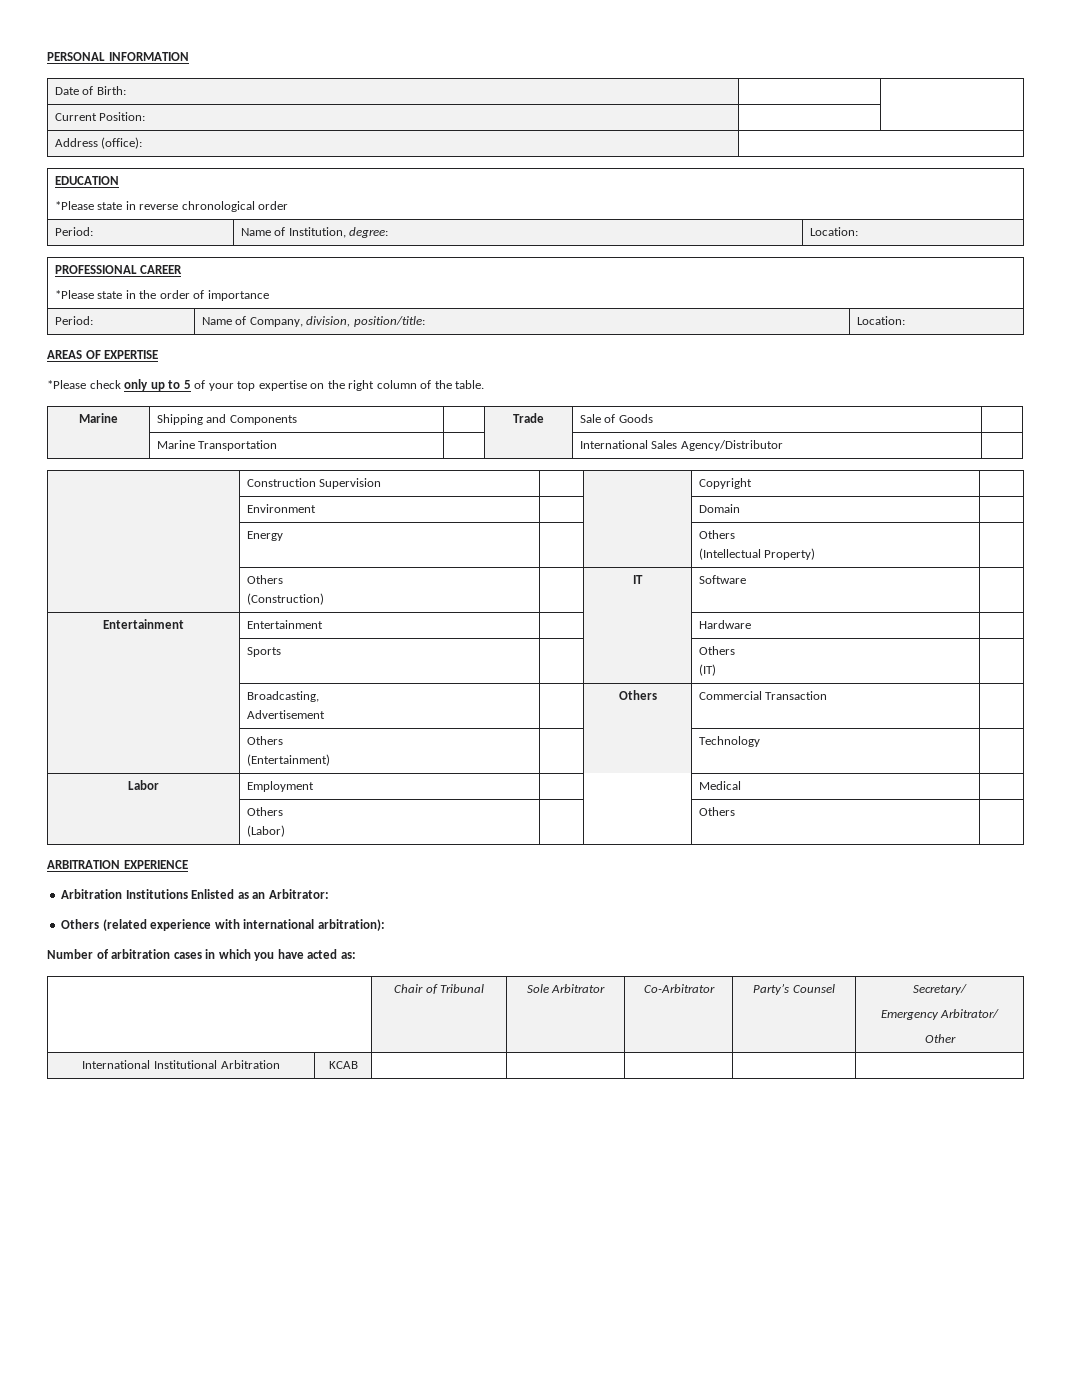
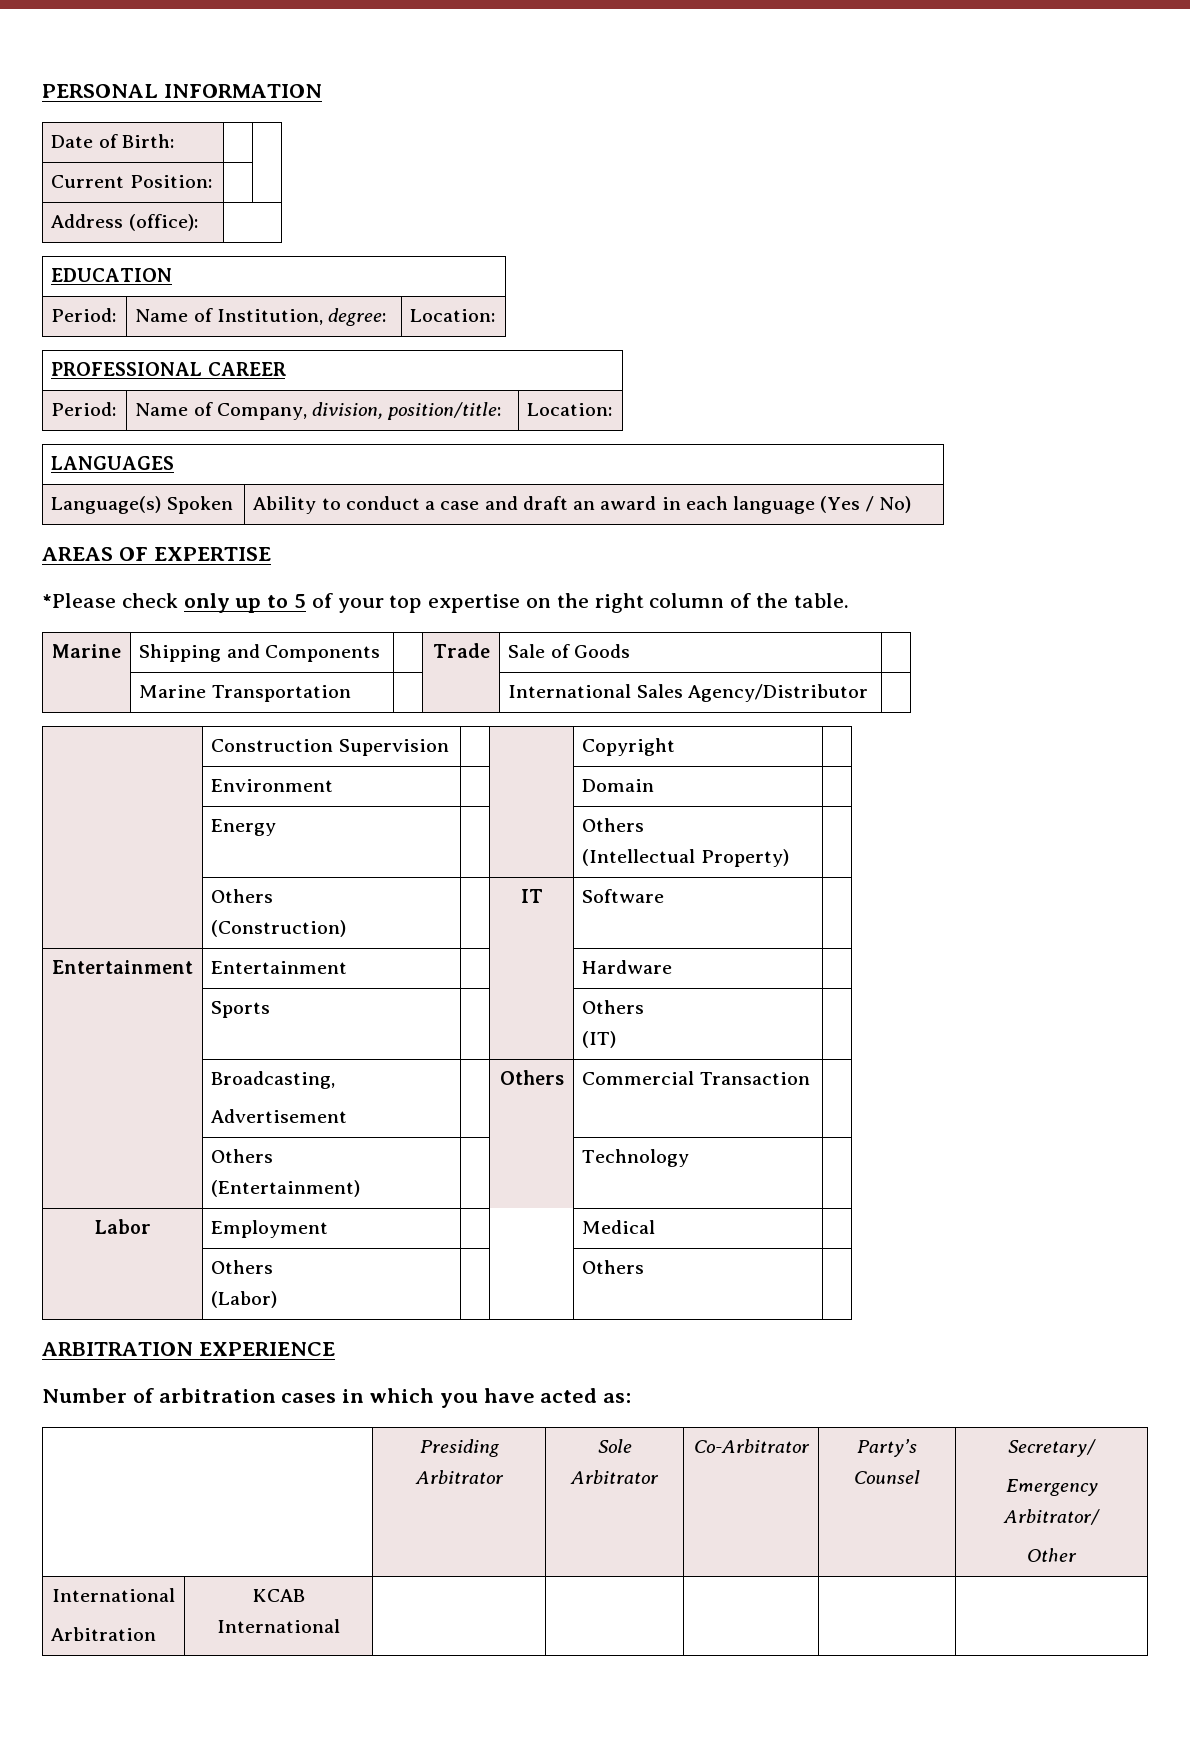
[54,201,289,212] // *Please state in reverse chronological order -> (173, 275) none
[54,290,269,301] // *Please state in the order of importance -> (287, 369) none
(905, 320) none -> [51,456,175,470] [51,496,233,514] [253,496,911,514] // LANGUAGES // Language(s) Spoken | Ability to conduct a case and draft an award in each language (Yes / No)
[61,889,329,899] [61,919,385,931] // Arbitration Institutions Enlisted as an Arbitrator: // Others (related experience with international arbitration): -> (335, 1349) none
[393,984,485,994] Chair of Tribunal -> [419,1439,499,1457] [414,1470,504,1484] Presiding Arbitrator
[154,1060,217,1069] Institutional -> (175, 1595) //
(358, 1065) none -> [217,1619,340,1633] International

